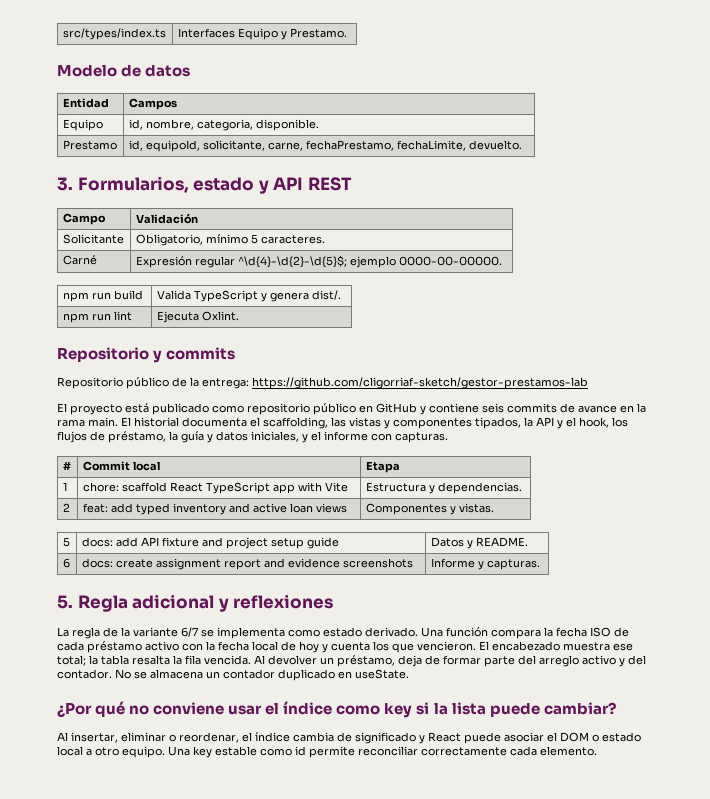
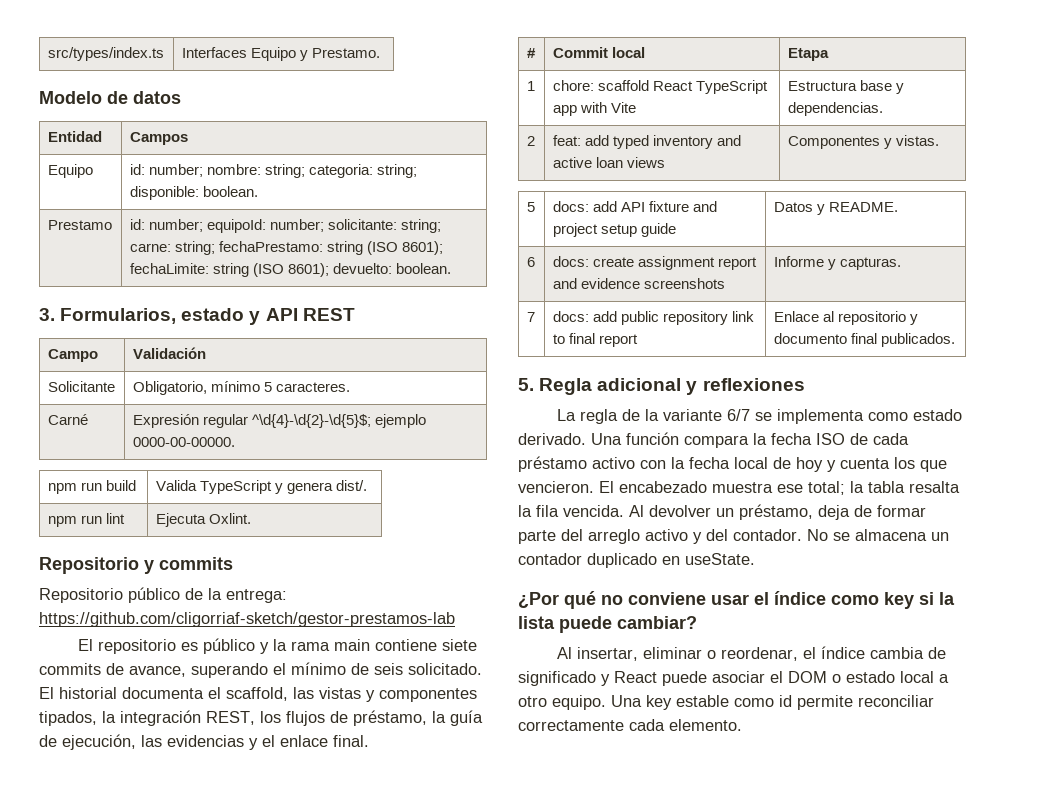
[128,119,319,131] [62,140,117,150] [128,140,522,152] id, nombre, categoria, disponible. // Prestamo | id, equipoId, solicitante, carne, fechaPrestamo, fechaLimite, devuelto. -> [129,164,417,178] [129,186,258,200] [47,220,112,230] [129,219,441,233] [129,241,443,255] [129,263,451,277] id: number; nombre: string; categoria: string; disponible: boolean. // Prestamo | id: number; equipoId: number; solicitante: string; carne: string; fechaPrestamo: string (ISO 8601); fechaLimite: string (ISO 8601); devuelto: boolean.
[70,403,646,415] [57,417,118,427] proyecto está publicado como repositorio público en GitHub y contiene seis commits de avance en la rama main. -> [97,638,477,654] [39,662,482,678] repositorio es público y la rama main contiene siete commits de avance, superando el mínimo de seis solicitado.
[263,417,328,429] scaffolding, -> [226,687,288,701] scaffold,
[536,417,609,429] API y el hook, -> [120,710,255,726] integración REST,
[207,431,448,443] y datos iniciales, y el informe con capturas. -> [39,734,369,750] de ejecución, las evidencias y el enlace final.
(426, 487) none -> [859,80,892,91] base
(540, 564) none -> [526,312,535,322] [552,311,754,325] [552,333,638,347] [773,311,918,325] [773,333,955,347] // 7 | docs: add public repository link to final report | Enlace al repositorio y documento final publicados.

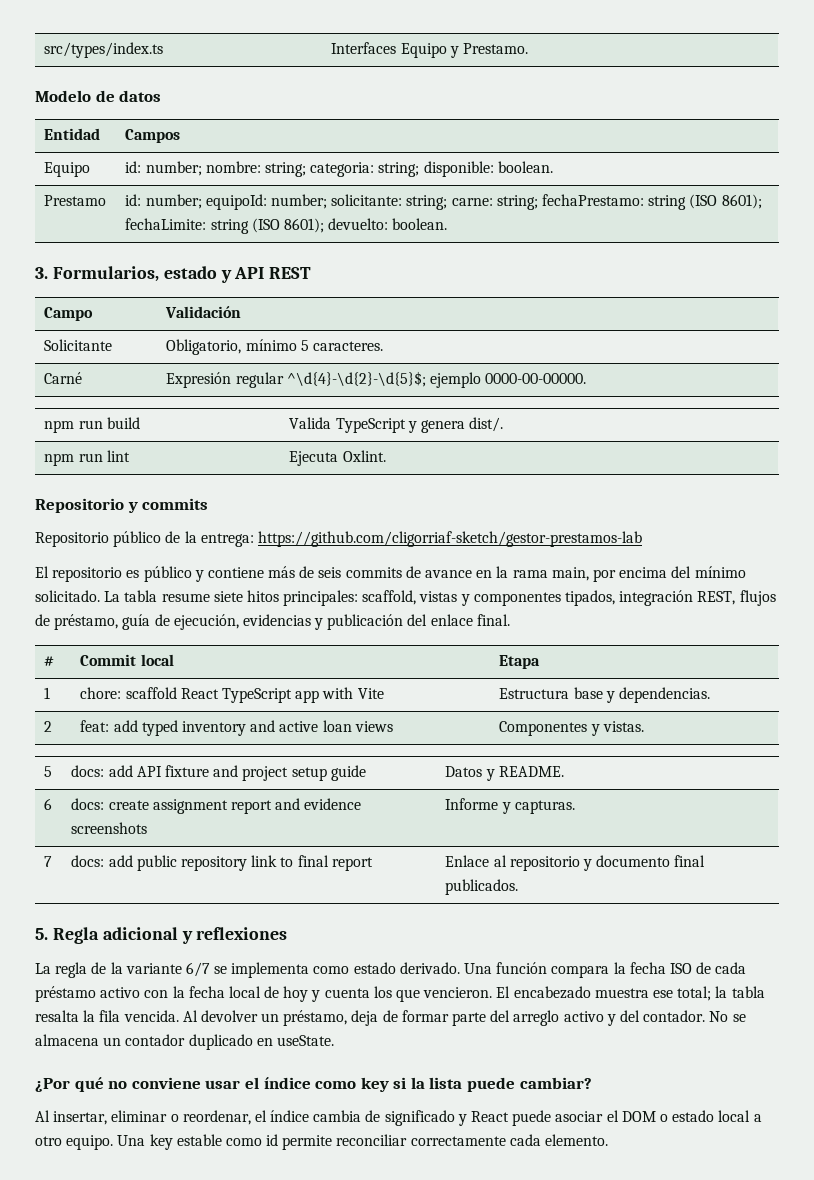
[272,639,477,651] [39,662,482,678] [39,687,314,701] la rama main contiene siete commits de avance, superando el mínimo de seis solicitado. El historial documenta el scaffold, las -> [207,566,746,582] [35,590,417,606] contiene más de seis commits de avance en la rama main, por encima del mínimo solicitado. La tabla resume siete hitos principales: scaffold,
[102,711,116,723] la -> (616, 598) none
[260,711,281,723] los -> (736, 598) none
[432,711,446,723] la -> (119, 622) none
[141,735,162,747] las -> (239, 622) none
[262,735,275,747] el -> [327,614,428,630] publicación del

